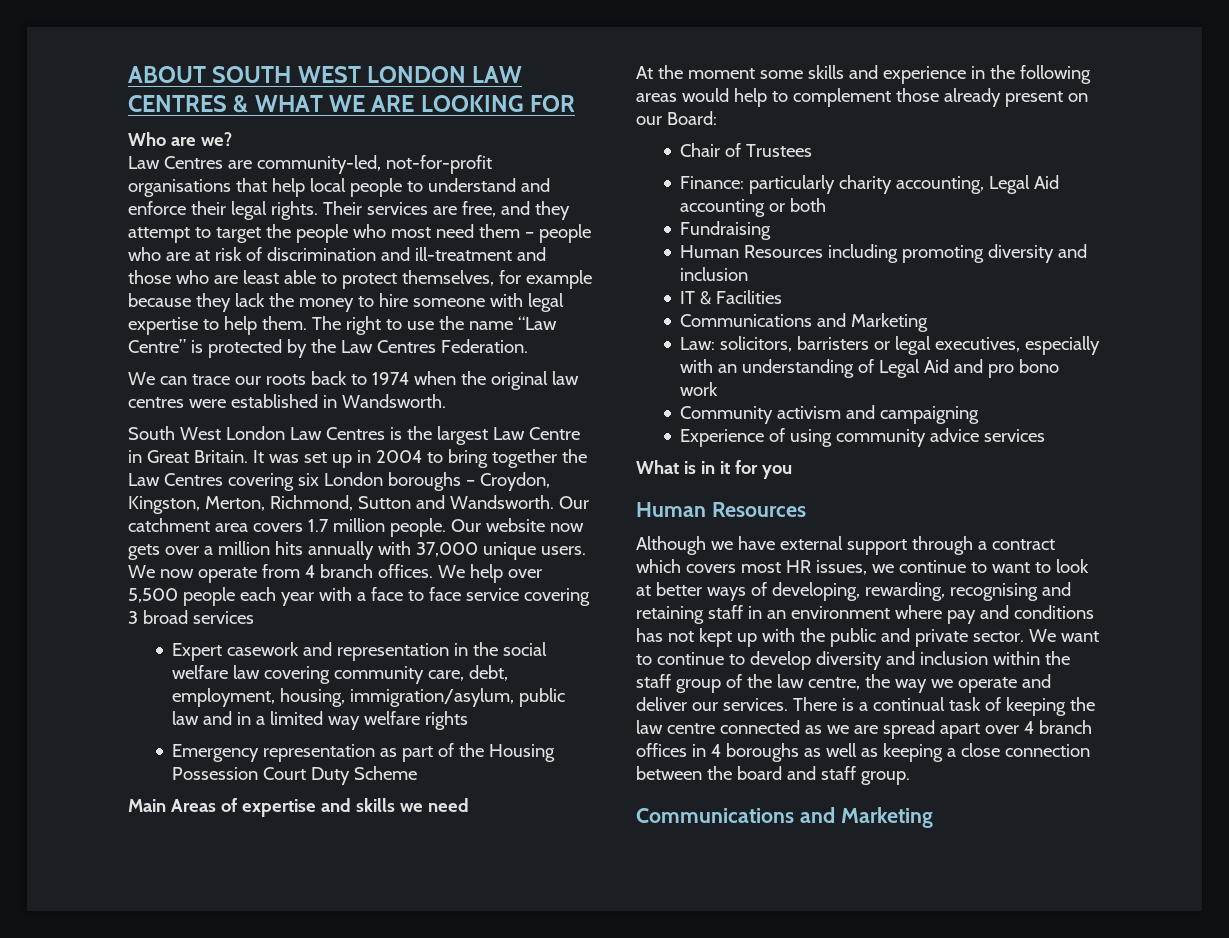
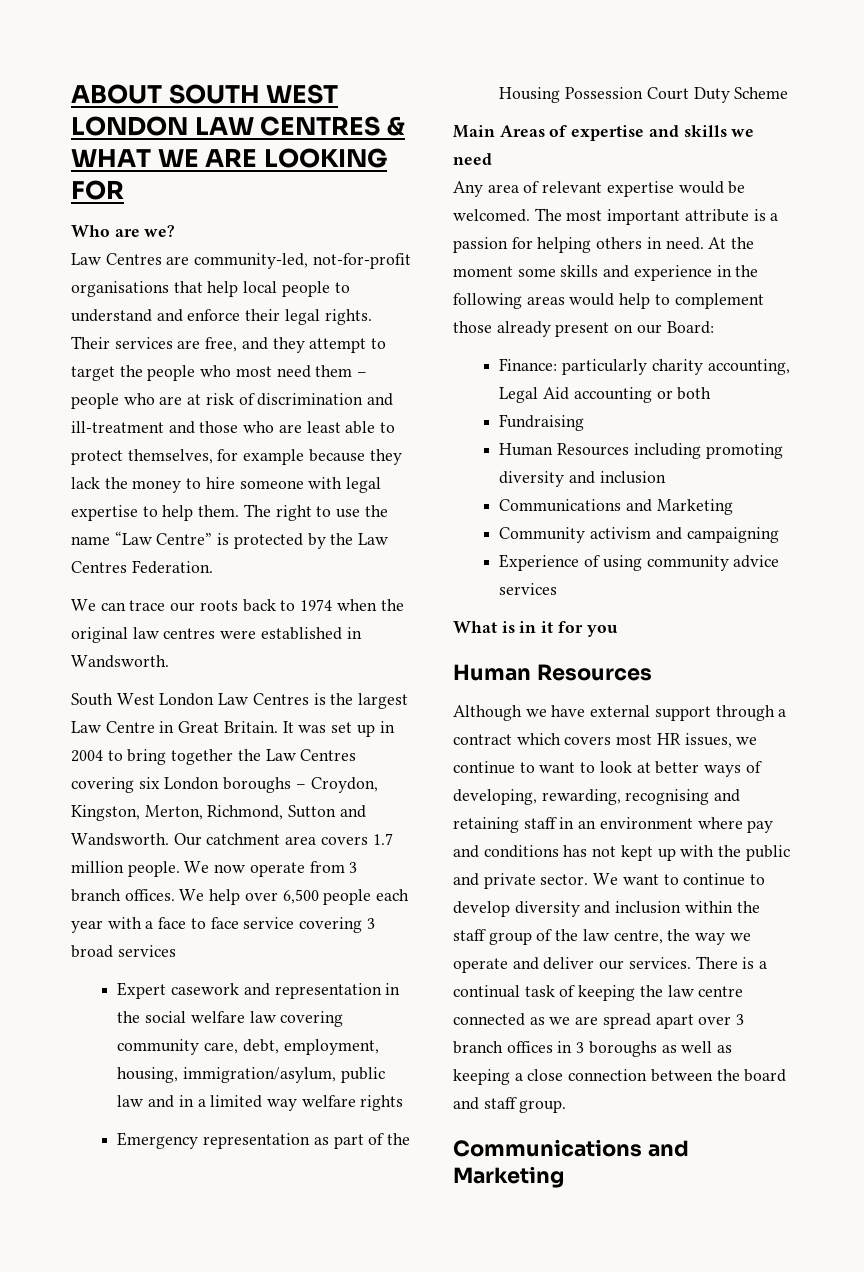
[450,518,584,532] [128,541,586,560] Our website now gets over a million hits annually with 37,000 unique users. -> (180, 869) none
[304,565,315,578] 4 -> [349,862,358,873] 3
[128,588,178,603] 5,500 -> [282,889,319,904] 6,500
(469, 805) none -> [453,181,746,197] [453,208,779,225] [453,237,704,253] Any area of relevant expertise would be welcomed. The most important attribute is a passion for helping others in need.
[680,143,813,157] // Chair of Trustees -> (714, 327) none
[680,290,783,305] [680,313,929,332] [680,336,1101,355] [680,359,1060,378] [680,382,719,396] // IT & Facilities // Communications and Marketing // Law: solicitors, barristers or legal executives, especially with an understanding of Legal Aid and pro bono work -> [499,499,733,515] // Communications and Marketing
[1023,721,1034,734] 4 -> [736,1014,745,1025] 3
[710,744,721,757] 4 -> [576,1042,585,1053] 3

